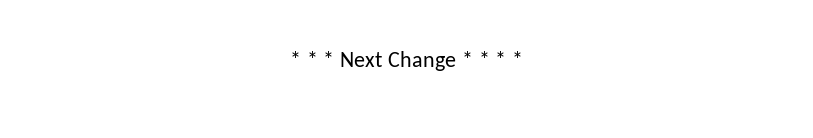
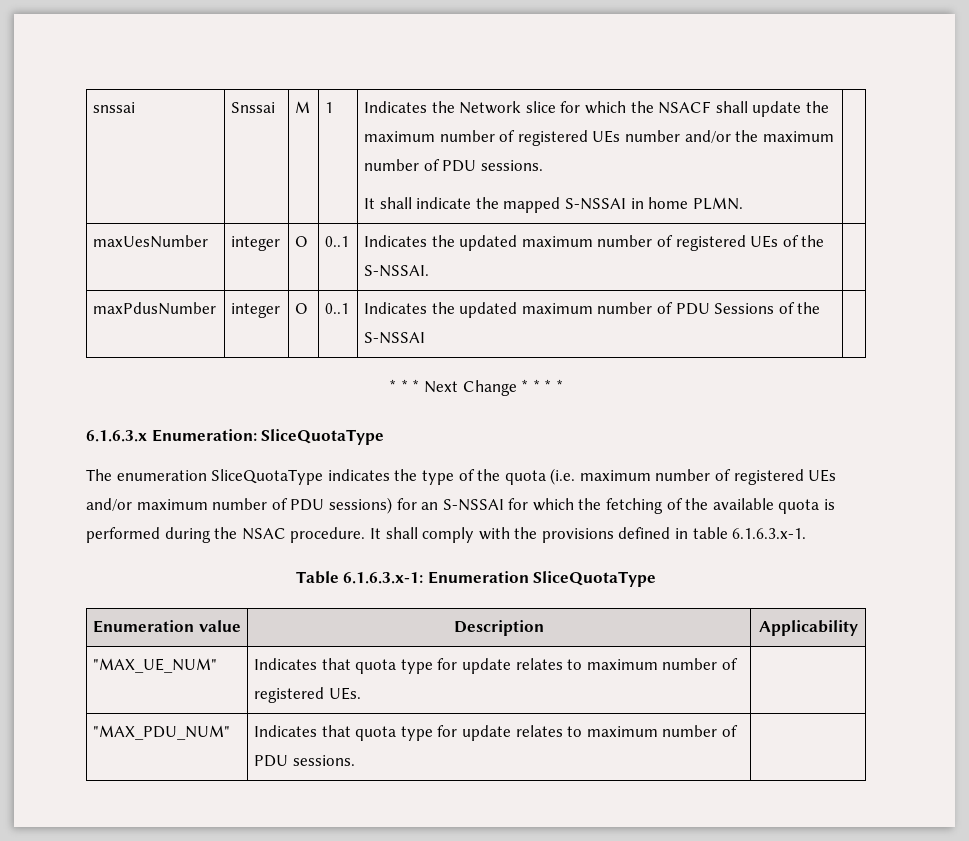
(289, 59) none -> [93,102,136,113] [231,102,276,113] [295,101,311,113] [325,102,334,113] [364,101,829,117] [364,130,834,146] [364,159,543,172] [364,197,743,213] [93,235,209,248] [231,236,281,251] [295,236,309,247] [325,236,350,247] [364,235,825,251] [364,265,430,277] [93,302,217,315] [231,303,281,318] [295,303,309,314] [325,303,350,314] [364,302,821,318] [364,332,426,344] snssai | Snssai | M | 1 | Indicates the Network slice for which the NSACF shall update the maximum number of registered UEs number and/or the maximum number of PDU sessions. // It shall indicate the mapped S-NSSAI in home PLMN. | // maxUesNumber | integer | O | 0..1 | Indicates the updated maximum number of registered UEs of the S-NSSAI. | // maxPdusNumber | integer | O | 0..1 | Indicates the updated maximum number of PDU Sessions of the S-NSSAI | //
(524, 59) none -> [86,429,385,445] [86,468,837,485] [86,497,836,514] [86,527,807,543] [295,571,657,587] [93,620,241,633] [454,620,544,636] [758,620,858,636] [93,658,218,673] [254,658,738,674] [254,687,361,703] [93,725,231,740] [254,725,738,741] [254,755,355,767] // 6.1.6.3.x Enumeration: SliceQuotaType // The enumeration SliceQuotaType indicates the type of the quota (i.e. maximum number of registered UEs and/or maximum number of PDU sessions) for an S-NSSAI for which the fetching of the available quota is performed during the NSAC procedure. It shall comply with the provisions defined in table 6.1.6.3.x-1. // Table 6.1.6.3.x-1: Enumeration SliceQuotaType // Enumeration value | Description | Applicability // "MAX_UE_NUM" | Indicates that quota type for update relates to maximum number of registered UEs. | // "MAX_PDU_NUM" | Indicates that quota type for update relates to maximum number of PDU sessions. |

